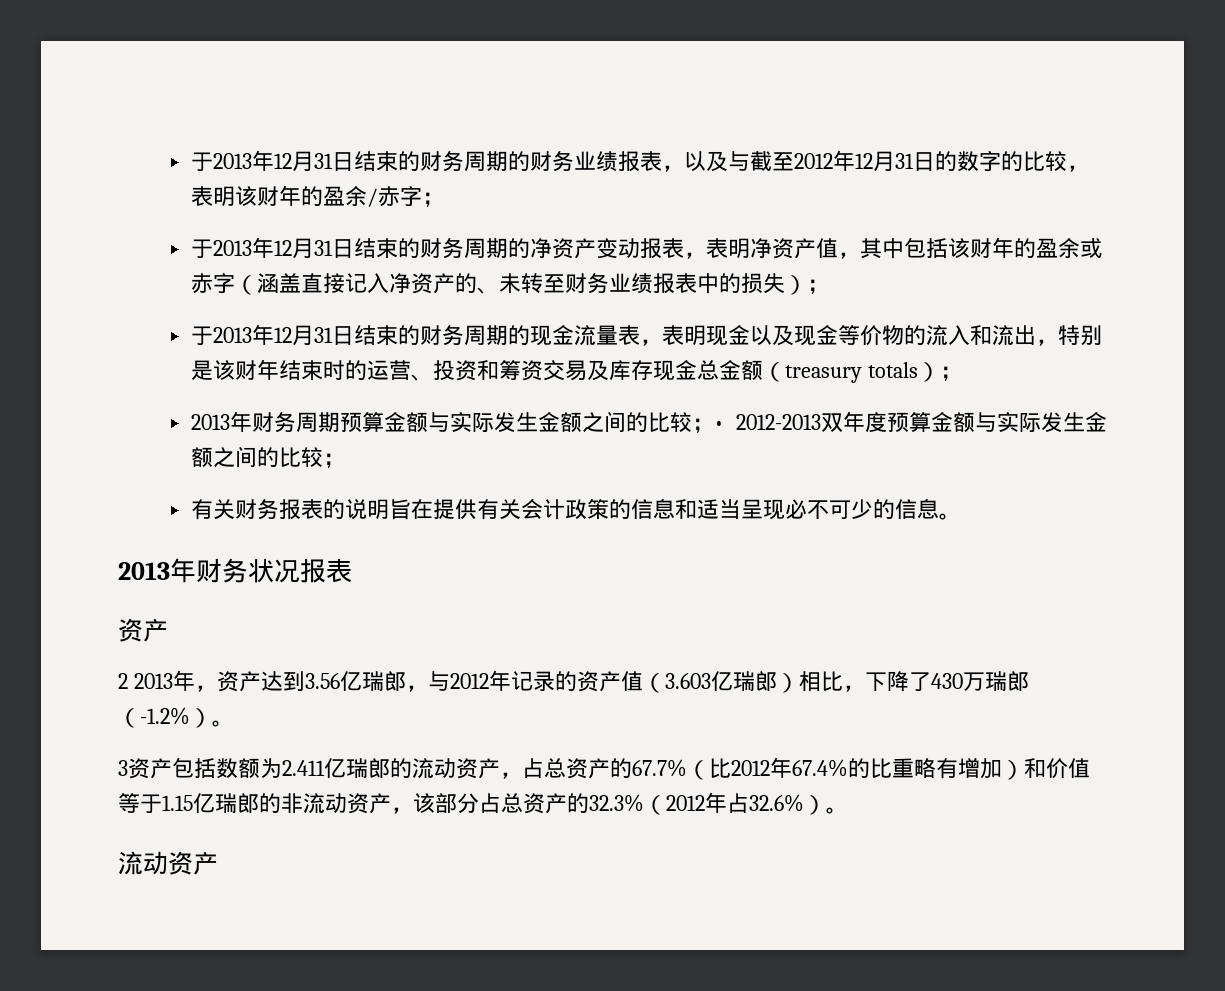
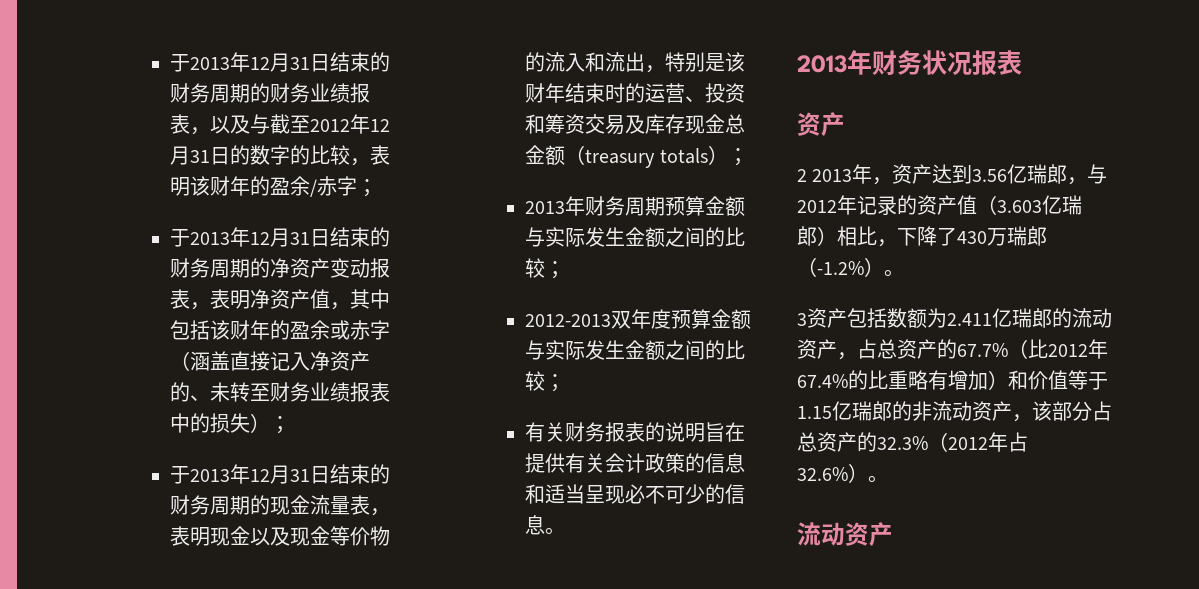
[714,421,725,430] • -> (566, 270) //

